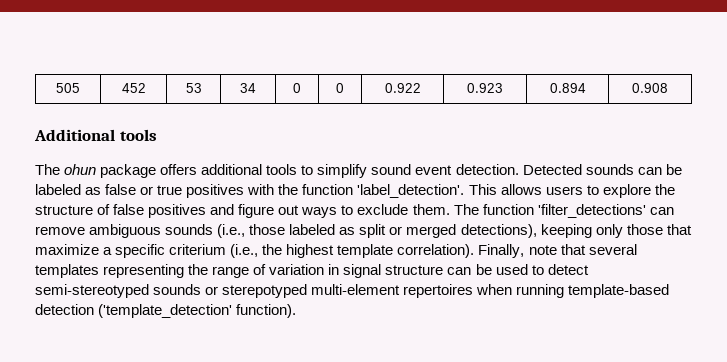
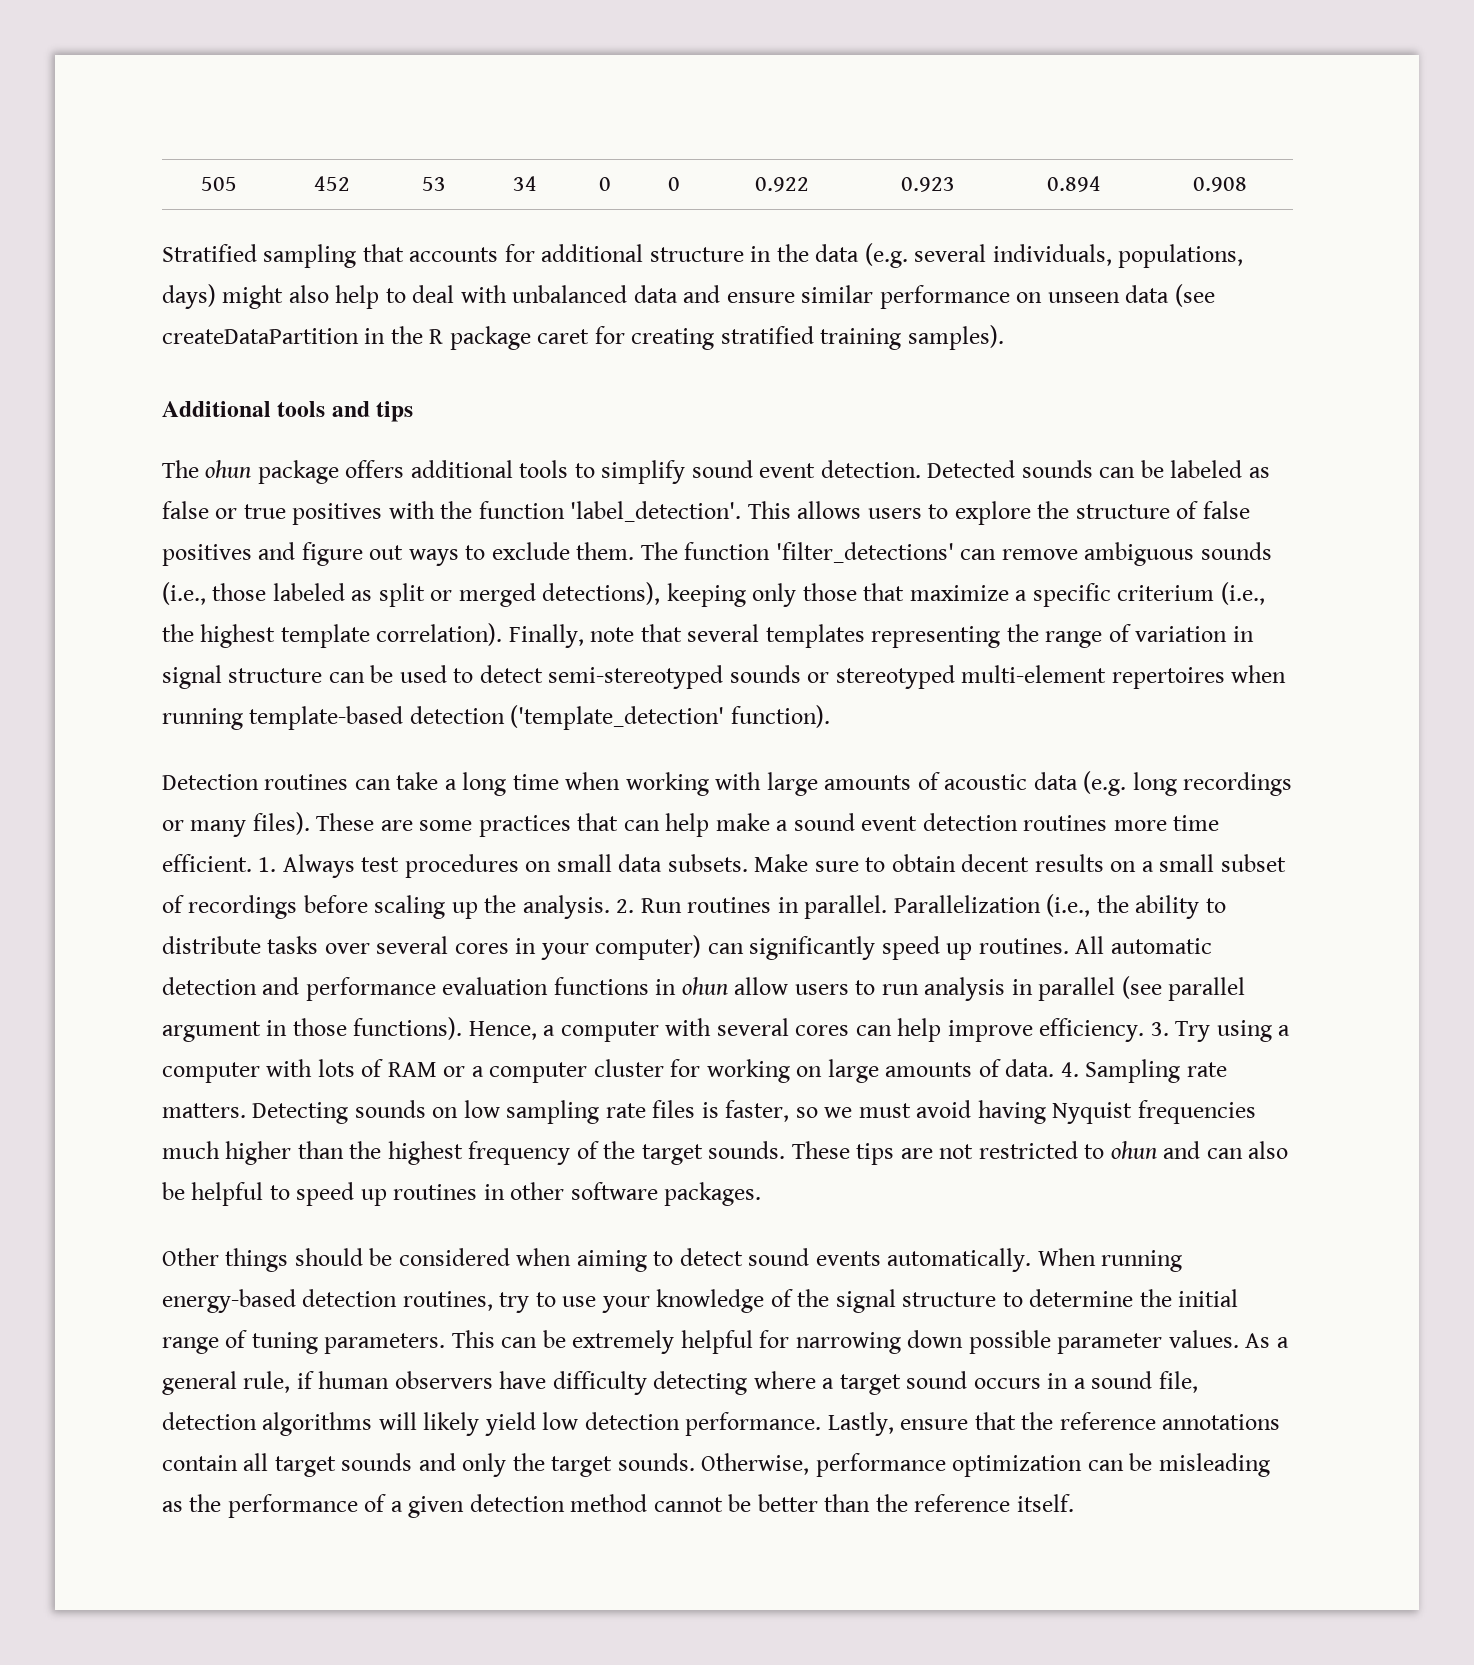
(668, 88) none -> [162,243,1244,268] [162,284,1215,309] [162,325,1004,350] // Stratified sampling that accounts for additional structure in the data (e.g. several individuals, populations, days) might also help to deal with unbalanced data and ensure similar performance on unseen data (see createDataPartition in the R package caret for creating stratified training samples).
(157, 135) none -> [331,401,414,422] and tips
[222,284,308,298] sterepotyped -> [835,665,955,689] stereotyped
(297, 311) none -> [162,771,1293,796] [162,812,1220,837] [162,854,1286,878] [162,894,1226,919] [162,935,1212,960] [162,976,1246,1001] [162,1017,1291,1042] [162,1059,1227,1083] [162,1100,1256,1124] [162,1141,1289,1165] [162,1182,762,1206] [162,1248,1183,1272] [162,1289,1239,1313] [162,1330,1289,1354] [162,1371,1198,1395] [162,1412,1281,1436] [162,1453,1270,1477] [162,1494,1074,1518] // Detection routines can take a long time when working with large amounts of acoustic data (e.g. long recordings or many files). These are some practices that can help make a sound event detection routines more time efficient. 1. Always test procedures on small data subsets. Make sure to obtain decent results on a small subset of recordings before scaling up the analysis. 2. Run routines in parallel. Parallelization (i.e., the ability to distribute tasks over several cores in your computer) can significantly speed up routines. All automatic detection and performance evaluation functions in ohun allow users to run analysis in parallel (see parallel argument in those functions). Hence, a computer with several cores can help improve efficiency. 3. Try using a computer with lots of RAM or a computer cluster for working on large amounts of data. 4. Sampling rate matters. Detecting sounds on low sampling rate files is faster, so we must avoid having Nyquist frequencies much higher than the highest frequency of the target sounds. These tips are not restricted to ohun and can also be helpful to speed up routines in other software packages. // Other things should be considered when aiming to detect sound events automatically. When running energy-based detection routines, try to use your knowledge of the signal structure to determine the initial range of tuning parameters. This can be extremely helpful for narrowing down possible parameter values. As a general rule, if human observers have difficulty detecting where a target sound occurs in a sound file, detection algorithms will likely yield low detection performance. Lastly, ensure that the reference annotations contain all target sounds and only the target sounds. Otherwise, performance optimization can be misleading as the performance of a given detection method cannot be better than the reference itself.

